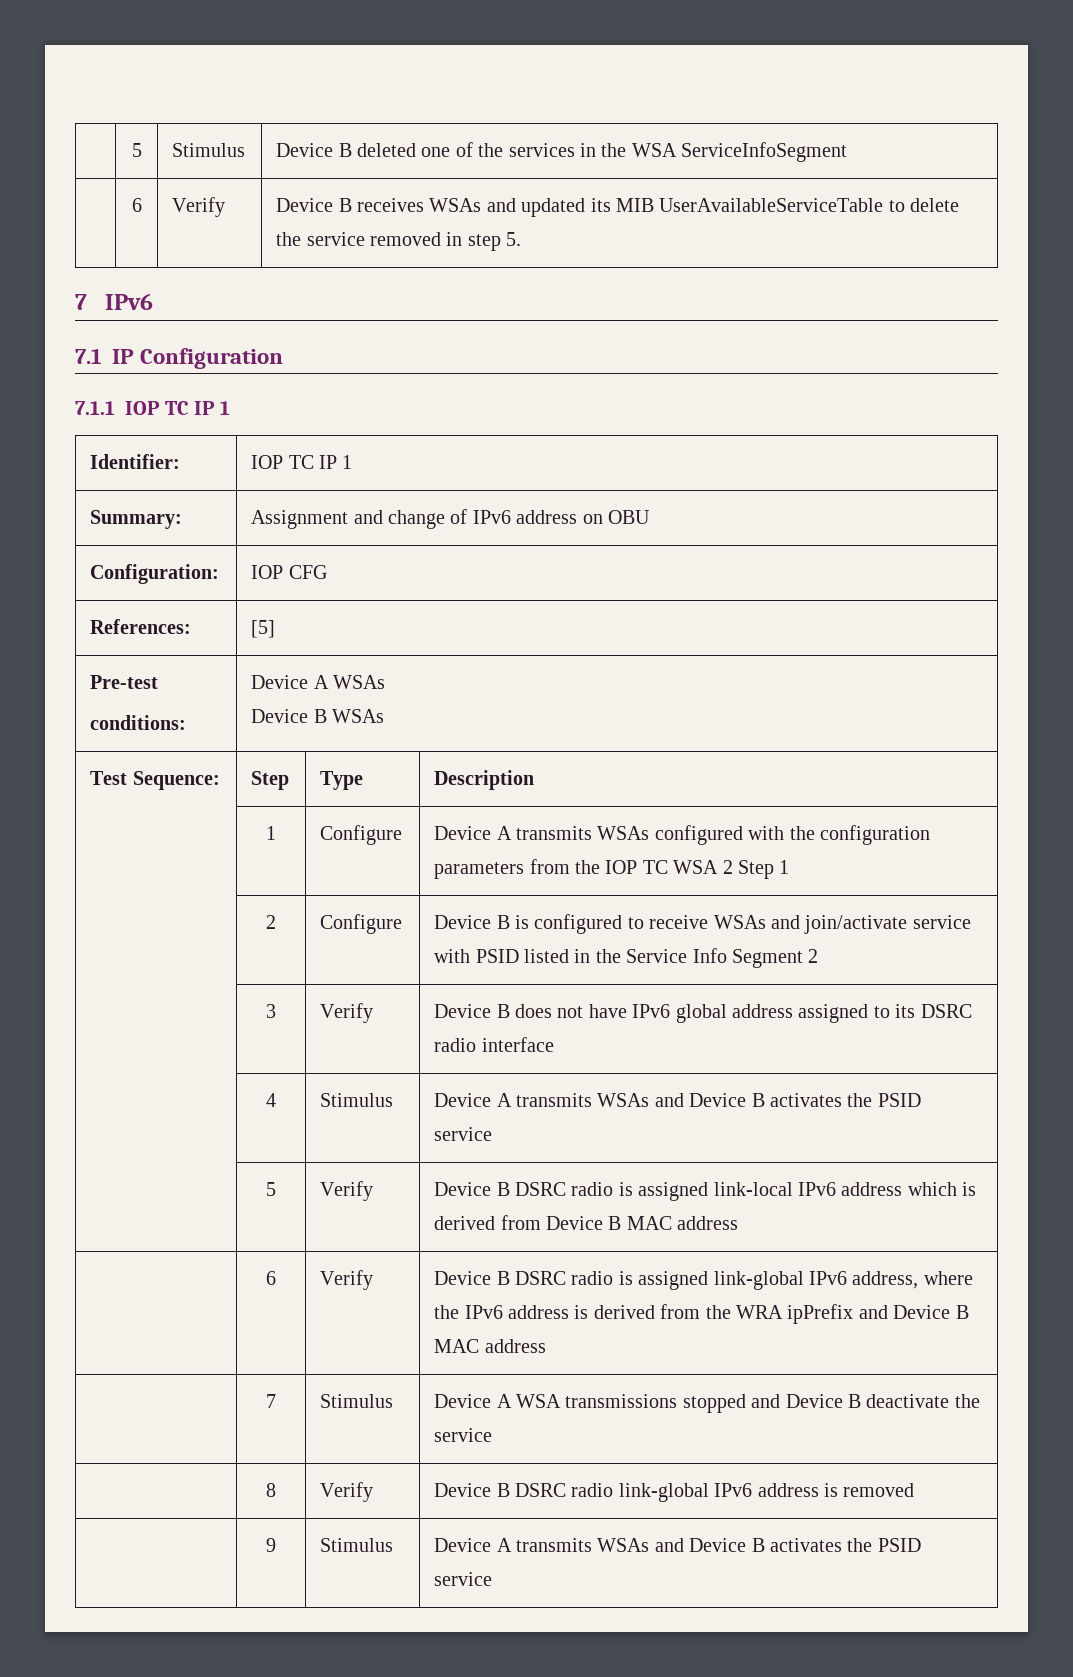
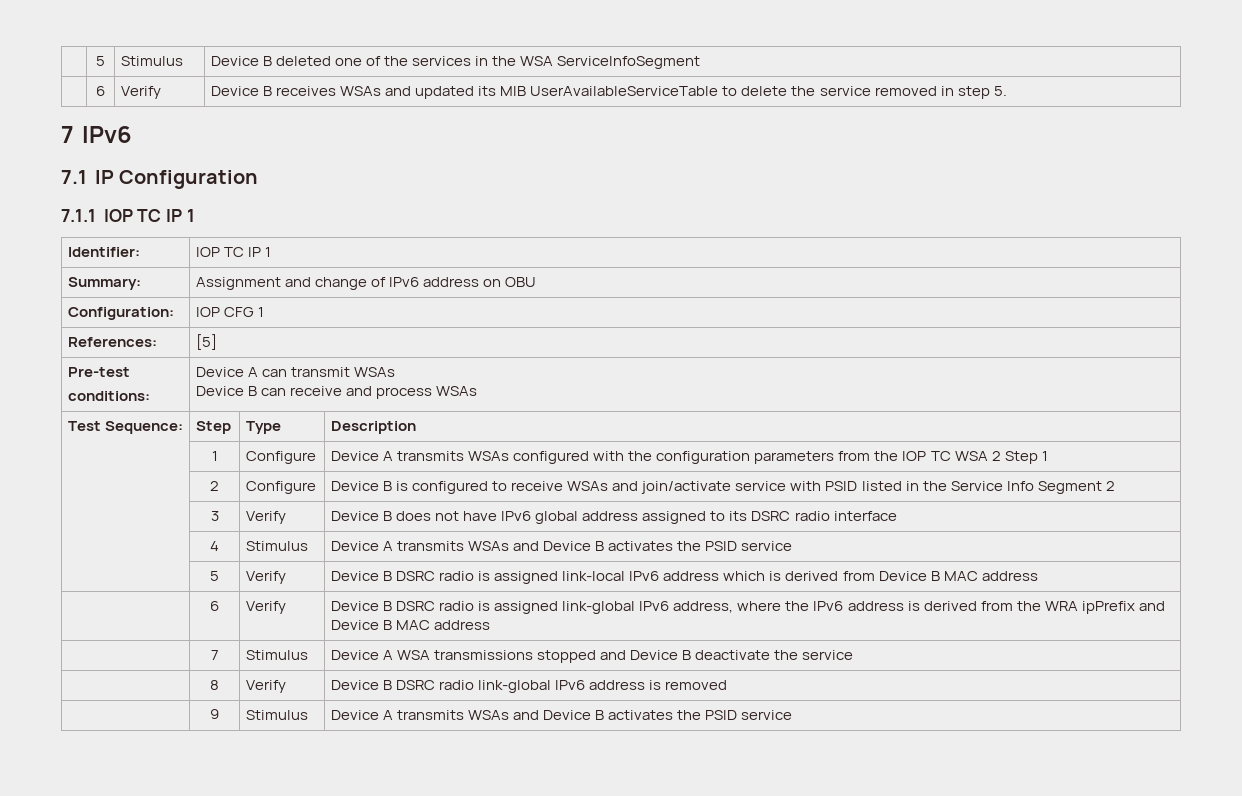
(327, 572) none -> [258,307,265,317] 1
(329, 682) none -> [262,367,351,377] can transmit
(327, 716) none -> [261,386,433,399] can receive and process

